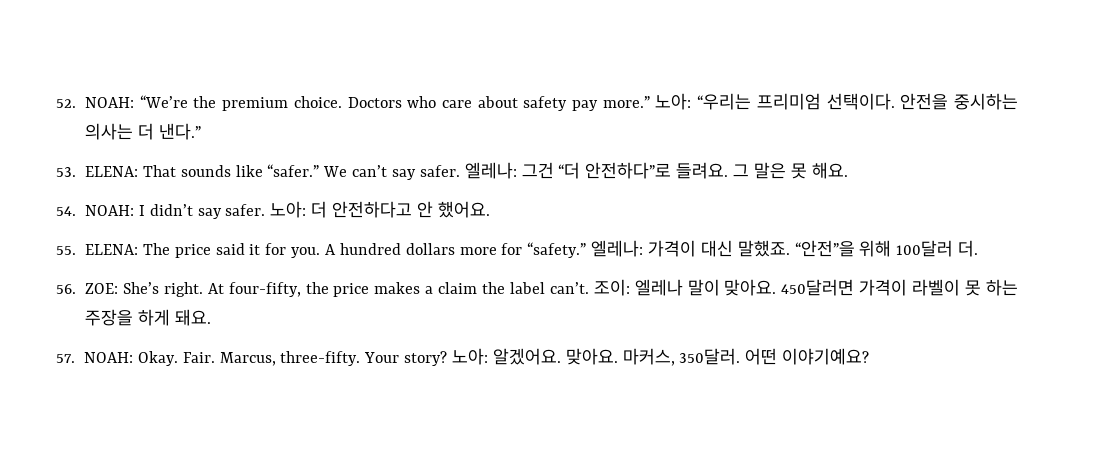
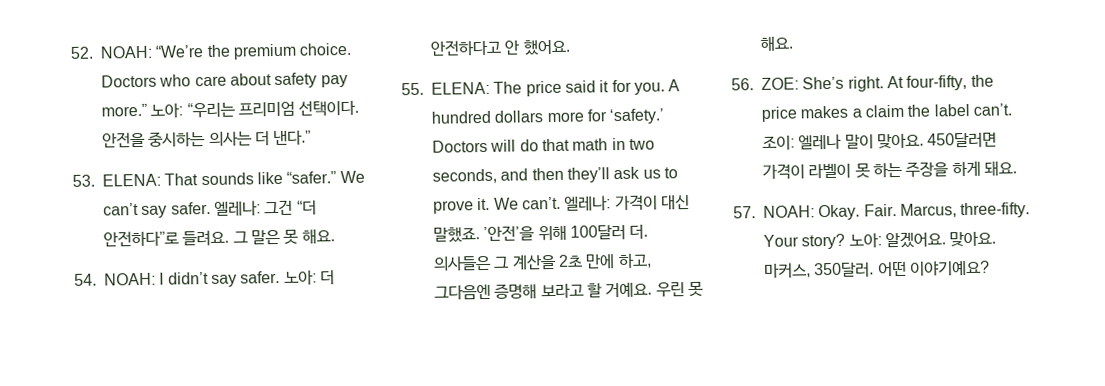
[527,242,587,258] “safety.” -> [609,108,666,125] [432,137,655,153] [432,166,678,184] [433,196,561,214] ‘safety.’ Doctors will do that math in two seconds, and then they’ll ask us to prove it. We can’t.
[794,240,855,257] “안전”을 -> [483,225,536,242] ’안전’을
(979, 248) none -> [433,252,652,271] [434,281,704,300] [760,36,793,51] 의사들은 그 계산을 2초 만에 하고, 그다음엔 증명해 보라고 할 거예요. 우린 못 해요.

